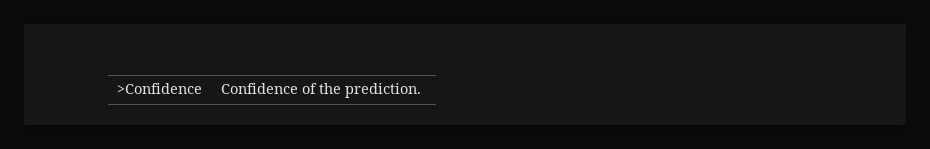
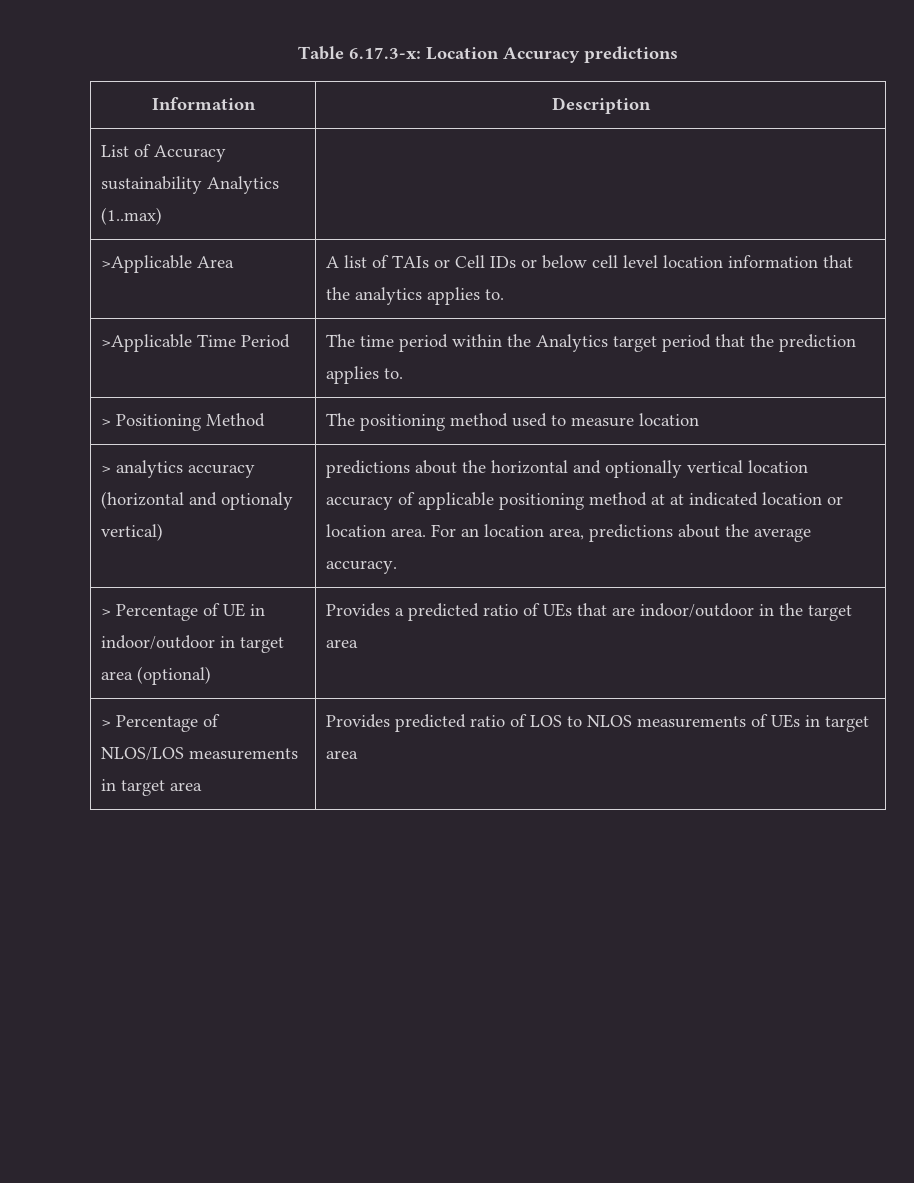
[117,83,203,94] [221,83,422,98] >Confidence | Confidence of the prediction. -> [298,46,678,63] [151,97,256,110] [551,97,651,114] [100,144,226,162] [100,176,279,194] [100,207,162,225] [100,255,234,273] [325,255,853,269] [325,287,504,305] [100,334,290,352] [325,334,856,352] [325,366,403,384] [100,413,265,431] [325,413,699,431] [100,460,255,478] [100,491,293,510] [100,523,163,541] [325,460,808,478] [325,492,843,510] [325,524,811,542] [325,560,397,574] [100,603,265,621] [100,635,284,653] [100,666,211,685] [325,603,852,621] [325,639,358,648] [100,714,220,732] [100,747,298,761] [100,779,202,796] [325,714,869,732] [325,750,358,759] Table 6.17.3-x: Location Accuracy predictions // Information | Description // List of Accuracy sustainability Analytics (1..max) | // >Applicable Area | A list of TAIs or Cell IDs or below cell level location information that the analytics applies to. // >Applicable Time Period | The time period within the Analytics target period that the prediction applies to. // > Positioning Method | The positioning method used to measure location // > analytics accuracy (horizontal and optionaly vertical) | predictions about the horizontal and optionally vertical location accuracy of applicable positioning method at at indicated location or location area. For an location area, predictions about the average accuracy. // > Percentage of UE in indoor/outdoor in target area (optional) | Provides a predicted ratio of UEs that are indoor/outdoor in the target area // > Percentage of NLOS/LOS measurements in target area | Provides predicted ratio of LOS to NLOS measurements of UEs in target area

